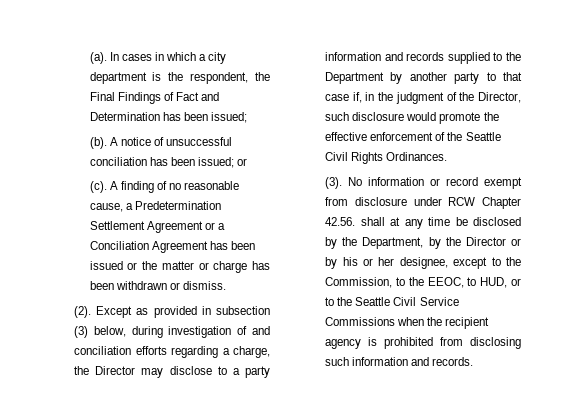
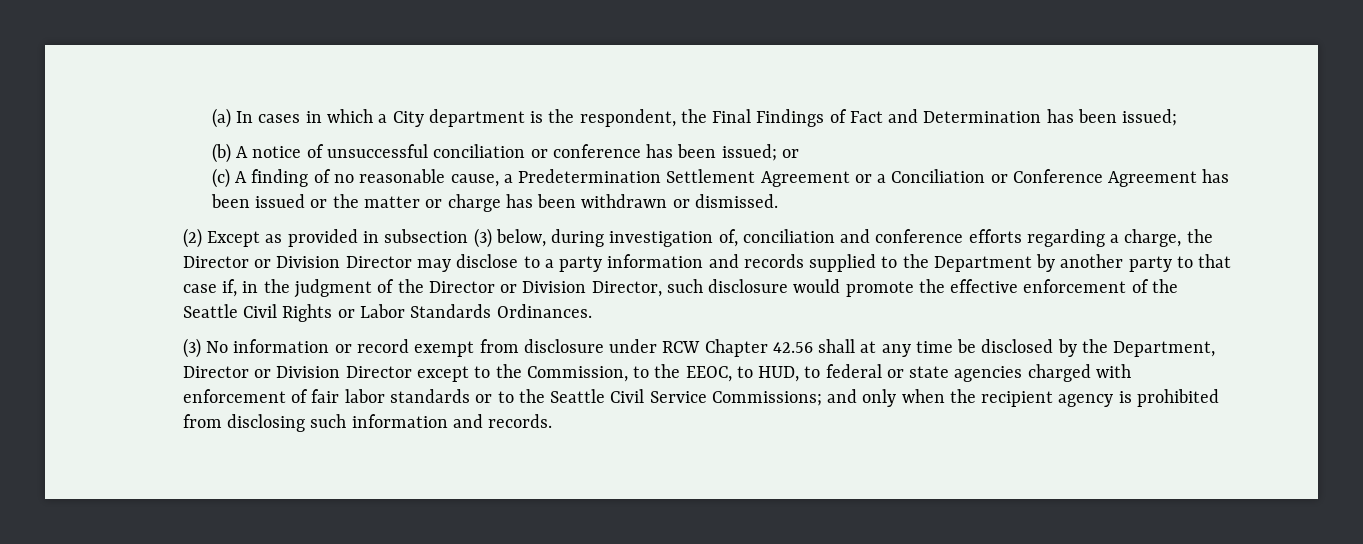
[89,52,107,64] (a). -> [211,108,231,128] (a)
[208,52,227,64] city -> [392,111,424,127] City
[89,137,107,149] (b). -> [211,143,231,163] (b)
(147, 161) none -> [530,144,641,158] or conference
[89,181,107,193] (c). -> [211,168,230,188] (c)
(149, 245) none -> [990,169,1103,183] or Conference
[182,281,226,290] [74,306,92,318] dismiss. // (2). -> [694,194,778,208] [182,228,202,248] dismissed. // (2)
[237,326,270,335] [74,346,132,355] of and conciliation -> [718,229,964,247] of, conciliation and conference
(136, 370) none -> [254,256,412,268] or Division Director
(475, 96) none -> [428,281,587,293] Director or Division
(384, 158) none -> [337,304,492,318] or Labor Standards
[325,177,343,189] (3). -> [182,338,201,358] (3)
[325,217,356,226] 42.56. -> [772,342,813,353] 42.56
[428,237,521,249] [325,257,448,269] by the Director or by his or her designee, -> [182,366,412,378] Director or Division Director
(508, 282) none -> [804,364,1131,382] [182,389,471,403] to federal or state agencies charged with enforcement of fair labor standards
[325,317,396,326] Commissions -> [711,389,897,407] Commissions; and only

